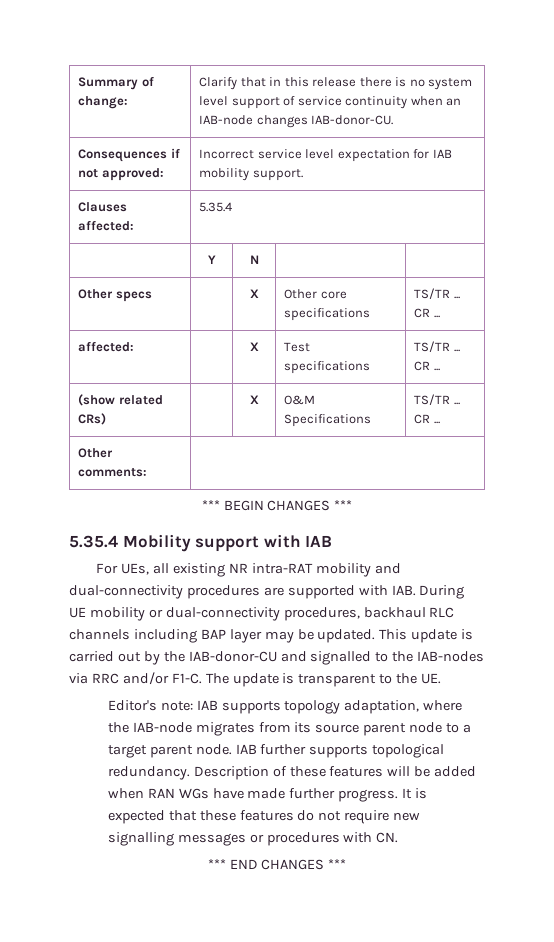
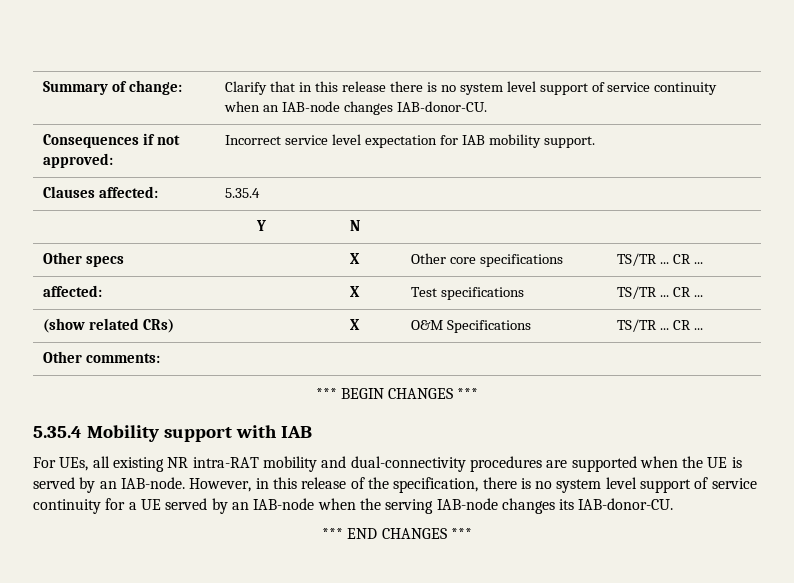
[358,585,465,599] [69,607,455,621] [69,629,474,643] [69,651,485,665] [69,672,442,687] [107,700,463,714] [107,722,472,736] [107,744,445,758] [107,766,477,780] [107,788,428,802] [107,810,421,824] [107,832,399,846] with IAB. During UE mobility or dual-connectivity procedures, backhaul RLC channels including BAP layer may be updated. This update is carried out by the IAB-donor-CU and signalled to the IAB-nodes via RRC and/or F1-C. The update is transparent to the UE. // Editor's note: IAB supports topology adaptation, where the IAB-node migrates from its source parent node to a target parent node. IAB further supports topological redundancy. Description of these features will be added when RAN WGs have made further progress. It is expected that these features do not require new signalling messages or procedures with CN. -> [639,456,742,468] [33,477,757,493] [33,498,674,514] when the UE is served by an IAB-node. However, in this release of the specification, there is no system level support of service continuity for a UE served by an IAB-node when the serving IAB-node changes its IAB-donor-CU.

